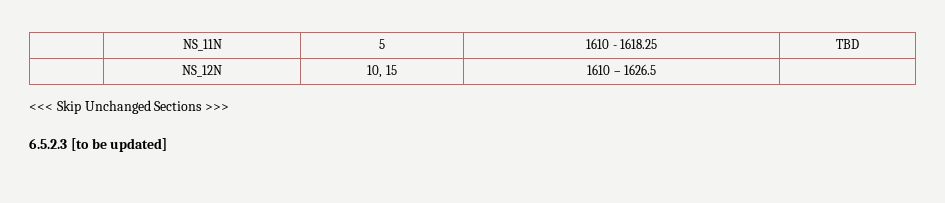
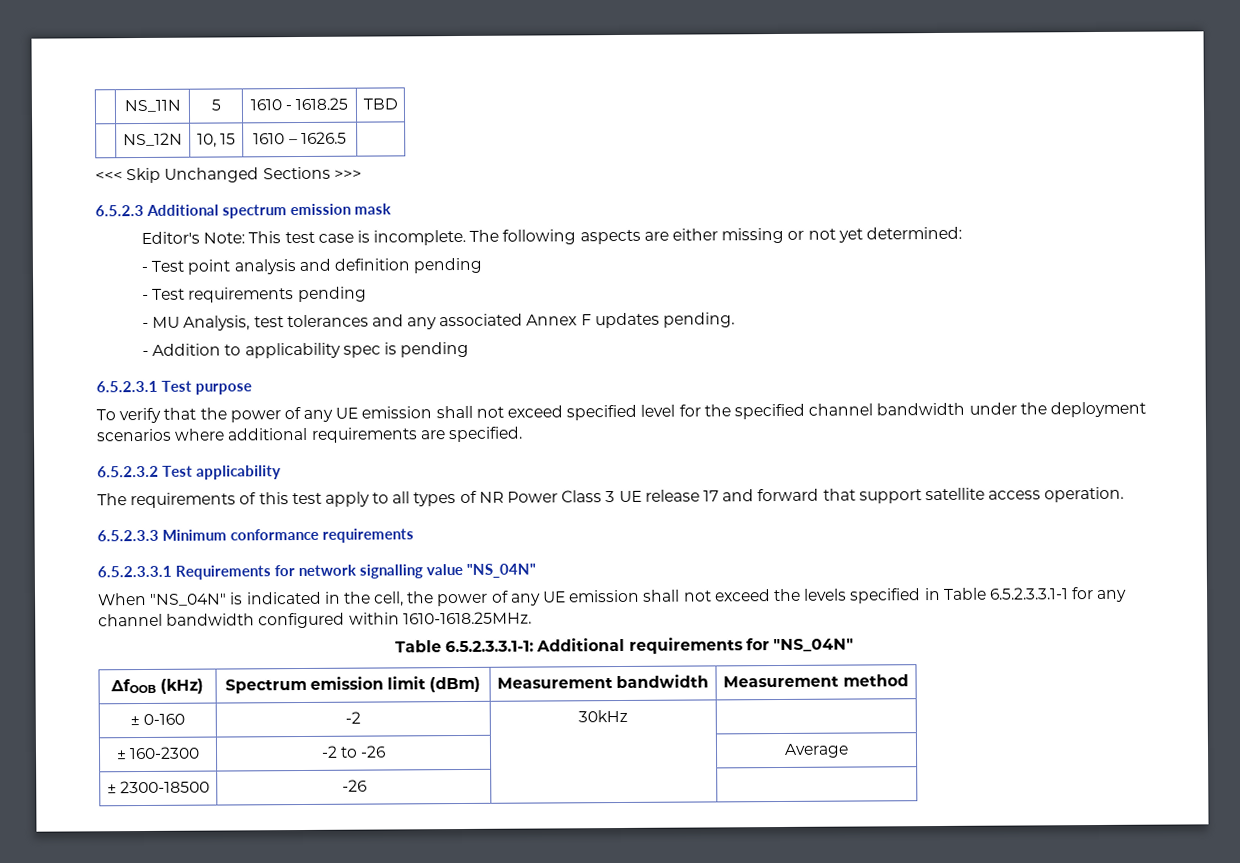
[70,138,168,152] [to be updated] -> [146,203,393,219] [140,226,962,246] [140,257,484,275] [141,286,367,303] [141,312,736,331] [141,341,470,359] [96,380,253,395] [96,401,1146,424] [96,426,523,443] [97,465,282,480] [97,486,1125,509] [97,528,415,543] [97,563,537,580] [98,587,1128,607] [98,611,532,629] [395,637,854,654] [110,678,204,694] [224,676,482,694] [496,674,710,689] [723,674,909,688] [129,713,186,726] [345,711,361,724] [578,709,628,723] [115,746,201,760] [320,745,387,758] [784,743,849,758] [106,780,211,794] [341,779,367,792] Additional spectrum emission mask // Editor's Note: This test case is incomplete. The following aspects are either missing or not yet determined: // - Test point analysis and definition pending // - Test requirements pending // - MU Analysis, test tolerances and any associated Annex F updates pending. // - Addition to applicability spec is pending // 6.5.2.3.1 Test purpose // To verify that the power of any UE emission shall not exceed specified level for the specified channel bandwidth under the deployment scenarios where additional requirements are specified. // 6.5.2.3.2 Test applicability // The requirements of this test apply to all types of NR Power Class 3 UE release 17 and forward that support satellite access operation. // 6.5.2.3.3 Minimum conformance requirements // 6.5.2.3.3.1 Requirements for network signalling value "NS_04N" // When "NS_04N" is indicated in the cell, the power of any UE emission shall not exceed the levels specified in Table 6.5.2.3.3.1-1 for any channel bandwidth configured within 1610-1618.25MHz. // Table 6.5.2.3.3.1-1: Additional requirements for "NS_04N" // ΔfOOB (kHz) | Spectrum emission limit (dBm) | Measurement bandwidth | Measurement method // ± 0-160 | -2 | 30kHz | // ± 160-2300 | -2 to -26 | | Average // ± 2300-18500 | -26 | |

